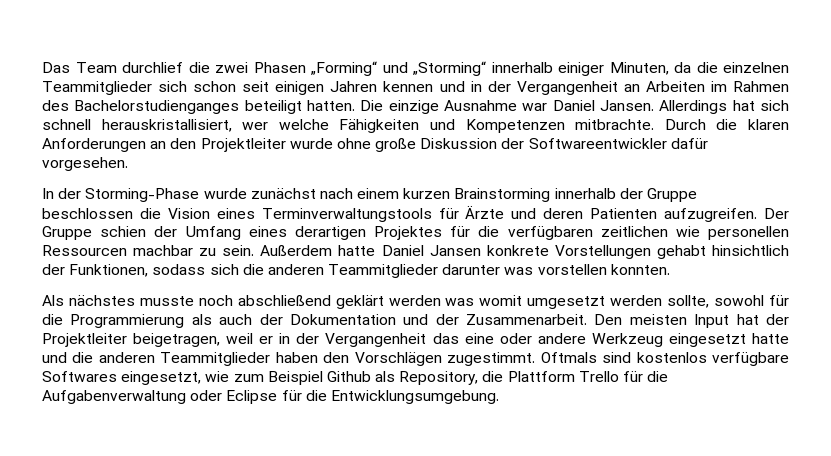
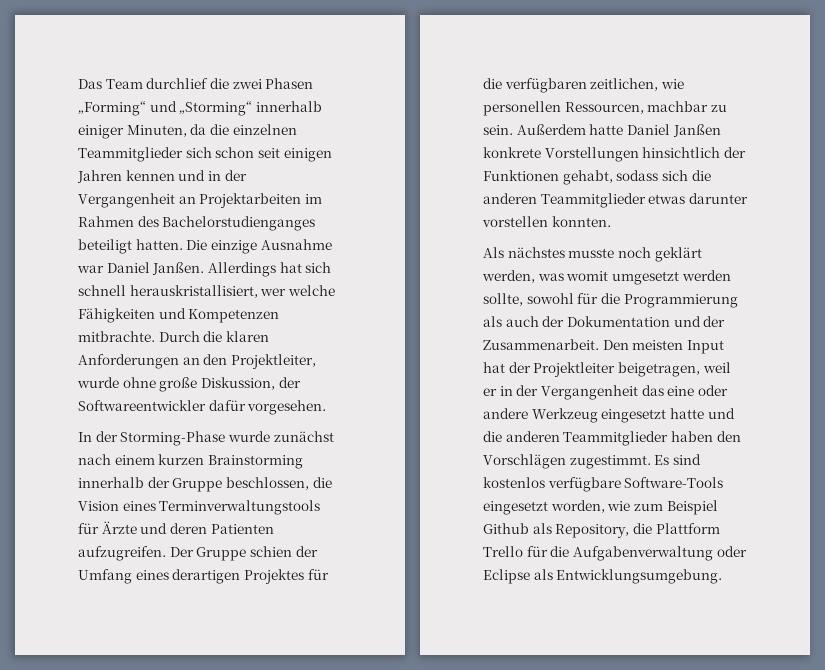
[645,81,705,92] Arbeiten -> [199,193,302,208] Projektarbeiten
[599,100,654,111] Jansen. -> [152,262,205,275] Janßen.
[200,138,286,152] Projektleiter -> [230,354,316,369] Projektleiter,
[420,138,498,149] Diskussion -> [200,377,275,390] Diskussion,
[42,208,133,219] beschlossen -> [225,477,309,490] beschlossen,
[600,226,668,237] zeitlichen -> [590,78,659,91] zeitlichen,
[42,245,127,256] Ressourcen -> [564,102,644,114] Ressourcen,
[429,245,481,256] Jansen -> [672,124,721,137] Janßen
[656,245,706,259] gehabt -> (639, 154) none
[69,264,149,277] Funktionen, -> [483,170,613,185] Funktionen gehabt,
[442,264,534,275] darunter was -> [648,193,748,204] etwas darunter
[237,295,441,309] abschließend geklärt werden -> [654,247,702,262] [482,270,535,283] geklärt werden,
[540,352,597,363] Oftmals -> [654,455,670,465] Es
[42,371,202,385] Softwares eingesetzt, -> [624,477,724,488] [483,500,605,515] Software-Tools eingesetzt worden,
[281,390,327,401] für die -> [533,569,553,580] als

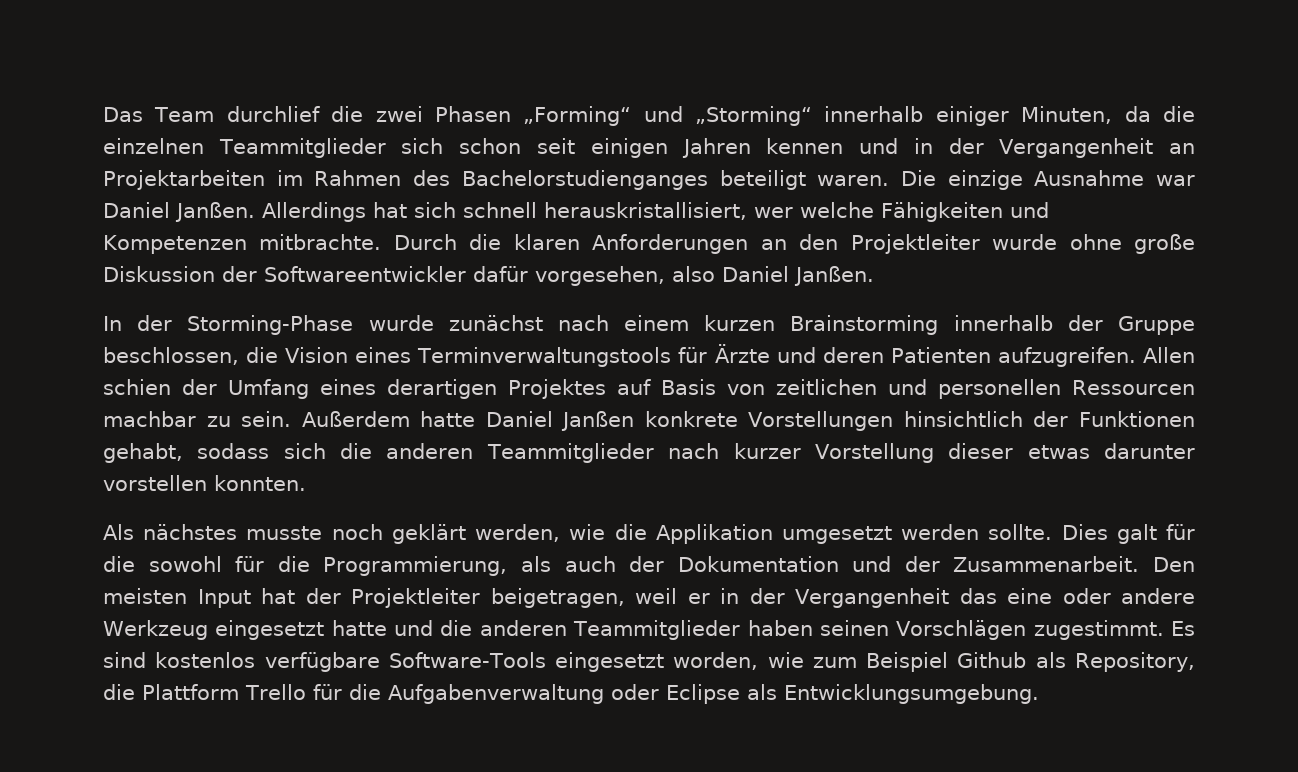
[135,239,183,250] hatten. -> [817,175,890,186] waren.
[230,354,316,369] Projektleiter, -> [850,234,980,254] Projektleiter
[200,377,275,390] Diskussion, -> [103,266,215,282] Diskussion
[247,400,327,415] vorgesehen. -> [534,266,874,286] vorgesehen, also Daniel Janßen.
[169,547,247,561] Der Gruppe -> [1143,347,1195,363] Allen
[307,569,329,580] [483,78,684,93] [483,101,644,116] für die verfügbaren zeitlichen, wie personellen Ressourcen, -> [617,379,1196,399] auf Basis von zeitlichen und personellen Ressourcen
(646, 200) none -> [668,443,1014,463] nach kurzer Vorstellung dieser
[537,270,731,285] [483,293,523,306] was womit umgesetzt werden sollte, -> [569,524,1195,544] [103,556,135,572] wie die Applikation umgesetzt werden sollte. Dies galt für die
[623,294,738,308] Programmierung -> [323,556,508,576] Programmierung,
[716,431,741,442] den -> [819,620,889,636] seinen

